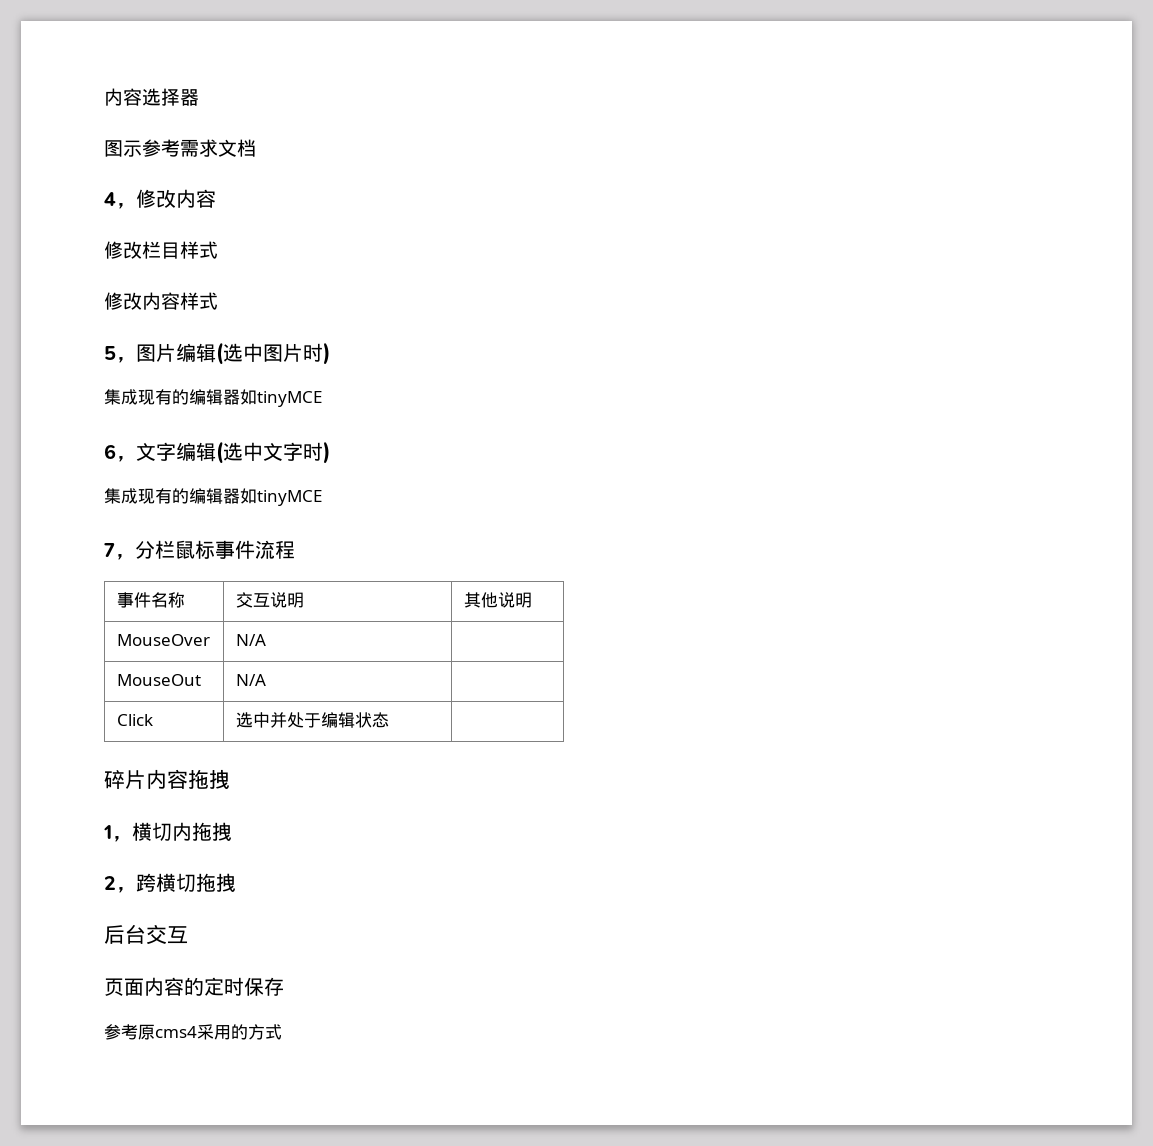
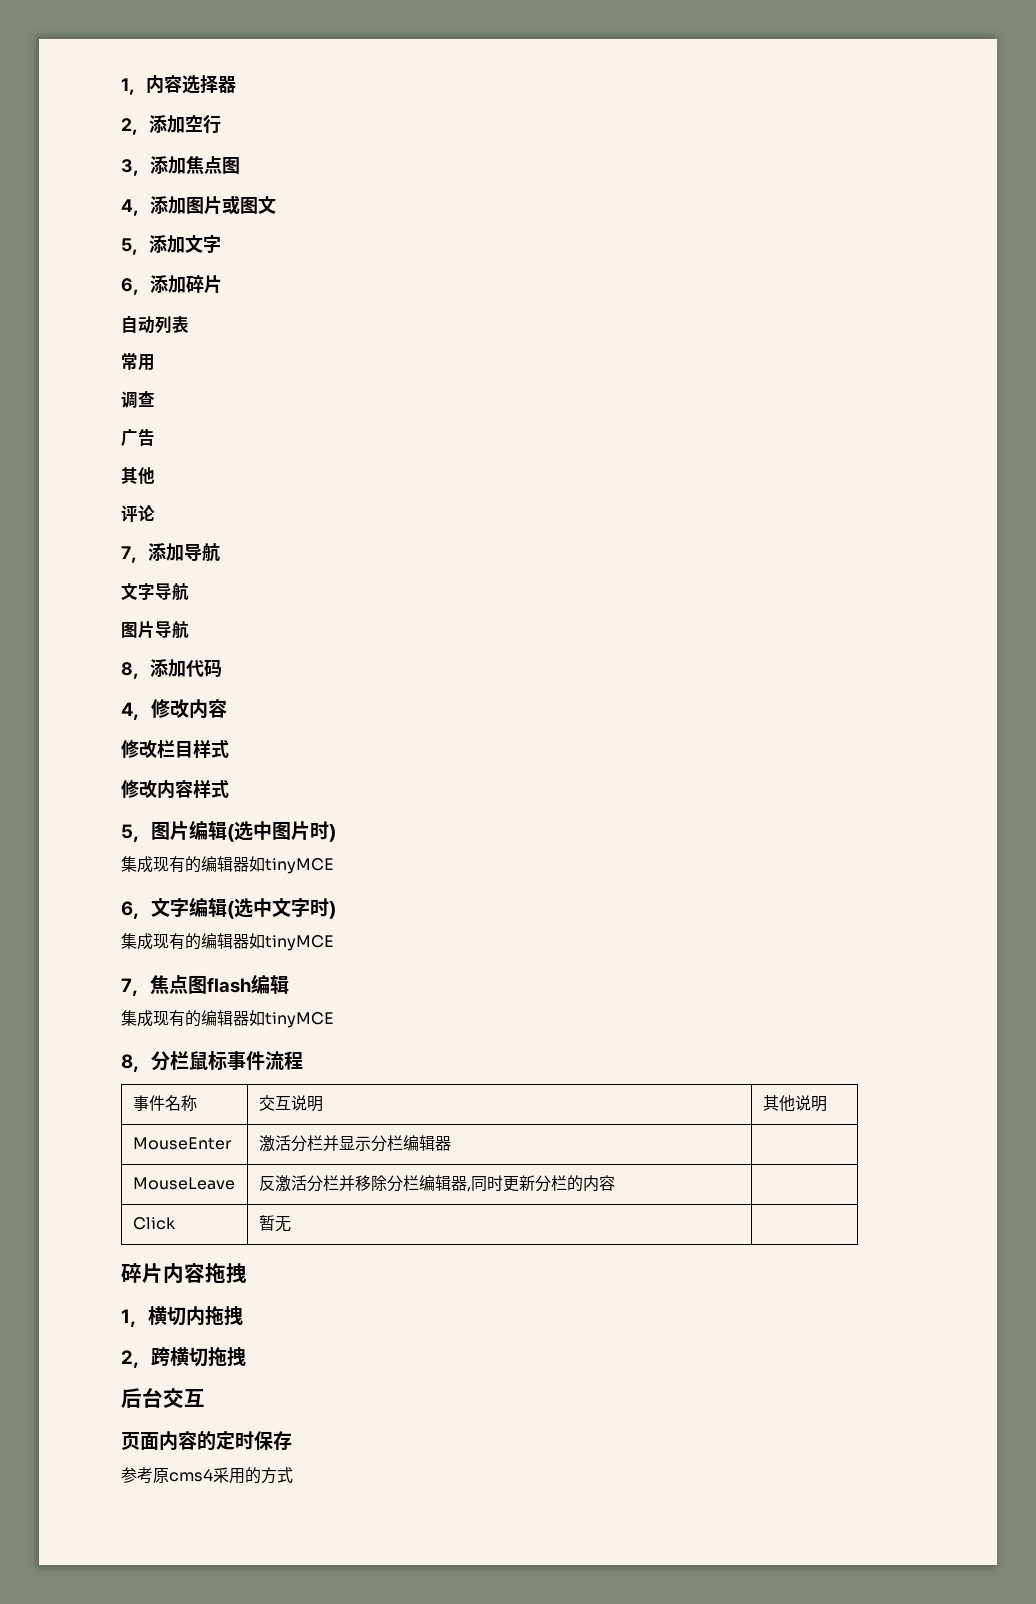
(104, 97) none -> [121,78,146,95] 1，
[104,139,256,157] 图示参考需求文档 -> [121,115,221,135] [121,155,240,176] [121,195,276,216] [121,235,221,255] [121,275,222,295] [121,315,189,334] [121,353,155,371] [121,391,155,408] [121,429,155,447] [121,467,155,484] [121,505,155,522] [121,543,220,563] [121,583,189,601] [121,621,189,639] [121,659,222,679] 2，添加空行 // 3，添加焦点图 // 4，添加图片或图文 // 5，添加文字 // 6，添加碎片 // 自动列表 // 常用 // 调查 // 广告 // 其他 // 评论 // 7，添加导航 // 文字导航 // 图片导航 // 8，添加代码
(135, 557) none -> [150,974,289,994] [121,1010,334,1028] [121,1054,151,1072] 焦点图flash编辑 // 集成现有的编辑器如tinyMCE // 8，
[116,634,210,646] [235,634,266,646] [116,674,201,686] [235,674,266,686] [116,714,153,726] [235,712,389,728] MouseOver | N/A | // MouseOut | N/A | // Click | 选中并处于编辑状态 -> [132,1137,232,1150] [258,1135,451,1152] [132,1177,235,1190] [258,1175,615,1192] [132,1217,176,1230] [258,1215,291,1232] MouseEnter | 激活分栏并显示分栏编辑器 | // MouseLeave | 反激活分栏并移除分栏编辑器,同时更新分栏的内容 | // Click | 暂无

